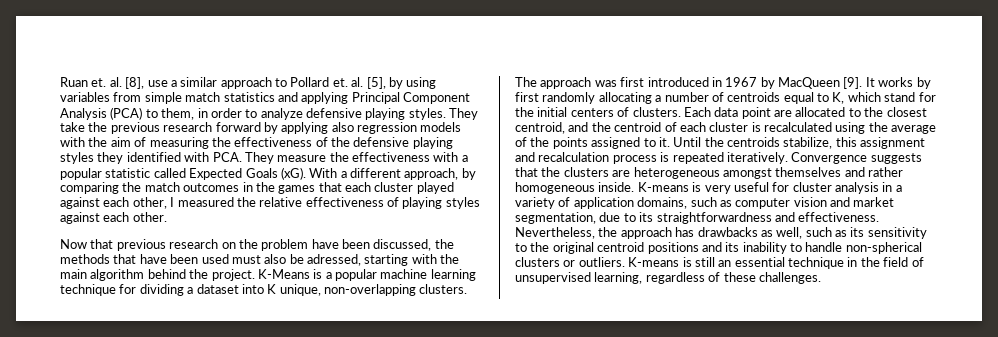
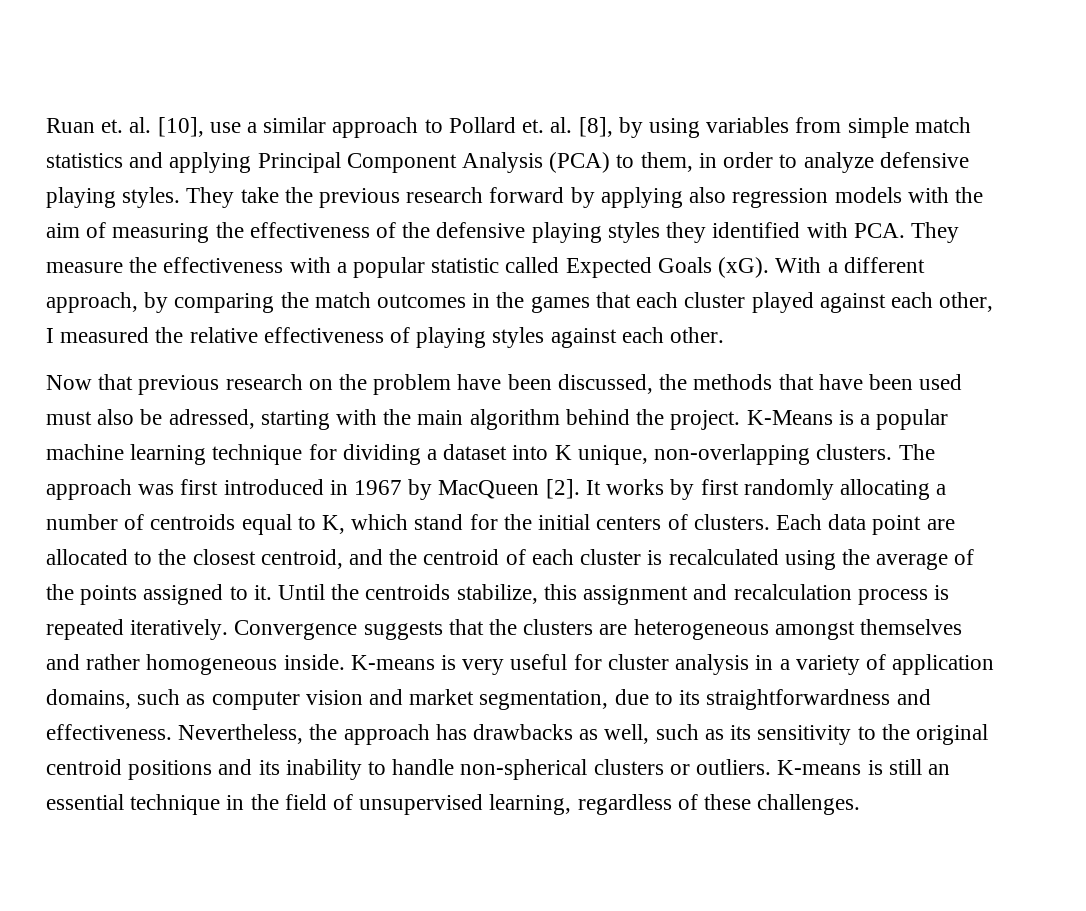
[125,77,145,89] [8], -> [157,117,204,137] [10],
[366,77,386,89] [5], -> [578,117,613,137] [8],
[843,77,863,89] [9]. -> [545,479,580,499] [2].

